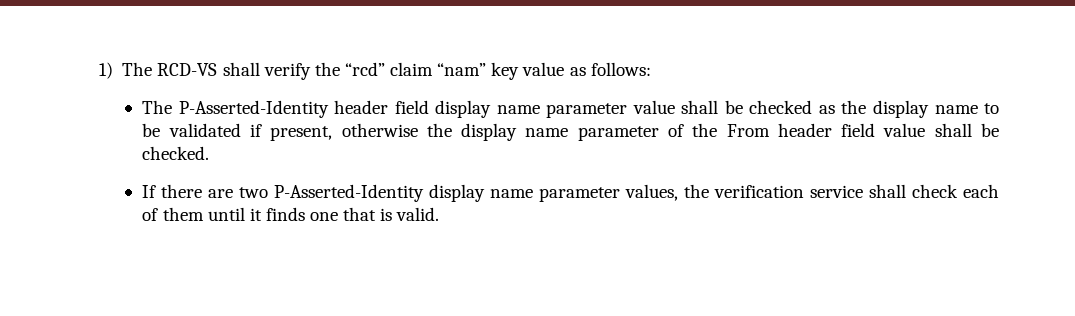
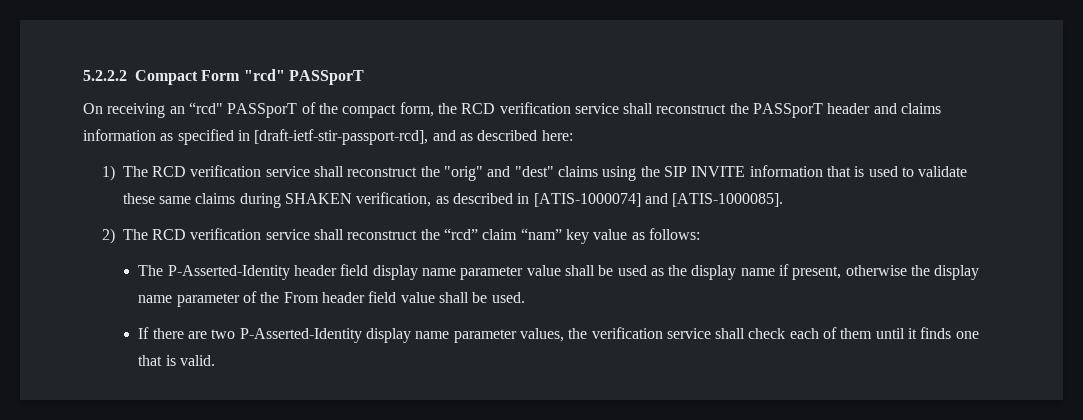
[98,62,311,80] 1) The RCD-VS shall verify -> [83,69,364,85] [83,102,942,118] [83,129,573,145] [101,165,968,181] [122,192,784,208] [101,228,418,244] 5.2.2.2 Compact Form "rcd" PASSporT // On receiving an “rcd" PASSporT of the compact form, the RCD verification service shall reconstruct the PASSporT header and claims information as specified in [draft-ietf-stir-passport-rcd], and as described here: // 1) The RCD verification service shall reconstruct the "orig" and "dest" claims using the SIP INVITE information that is used to validate these same claims during SHAKEN verification, as described in [ATIS-1000074] and [ATIS-1000085]. // 2) The RCD verification service shall reconstruct
[749,100,813,114] checked -> [617,265,647,276] used
[984,103,999,114] [142,123,241,137] to be validated -> (775, 272) none
[142,146,210,160] checked. -> [491,292,525,303] used.

